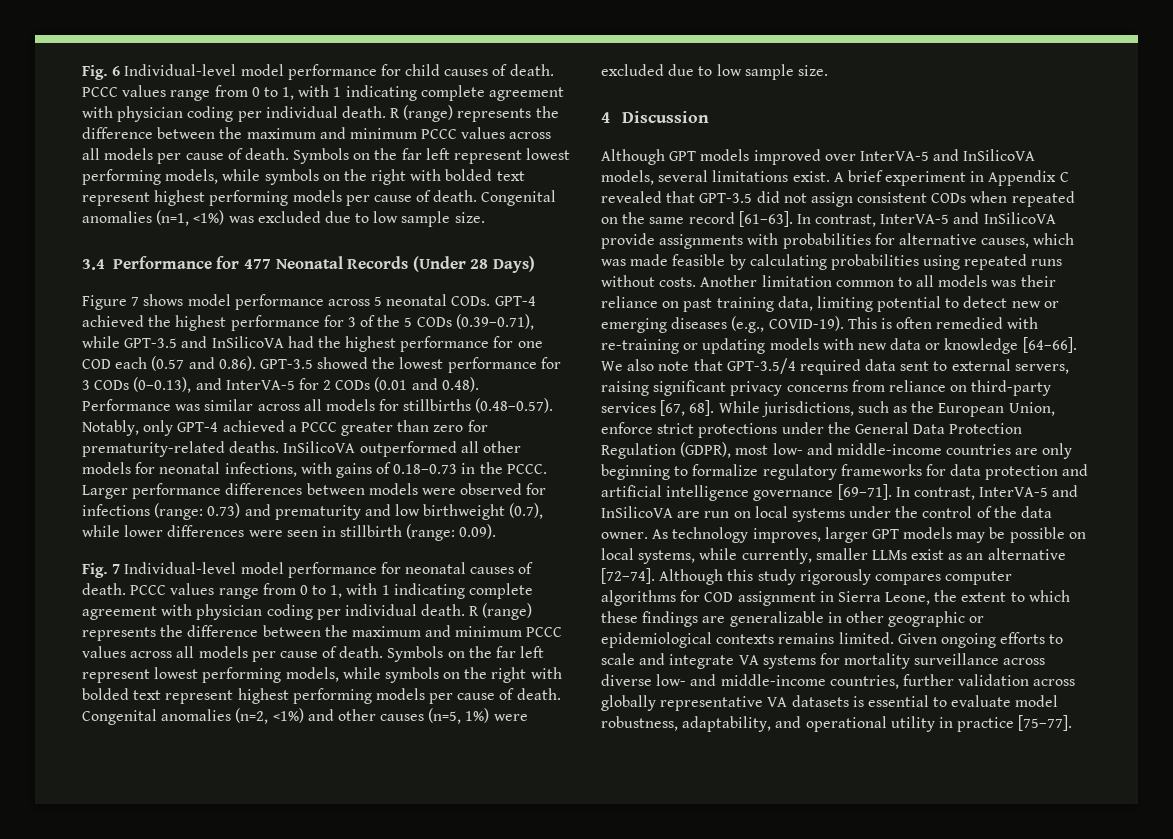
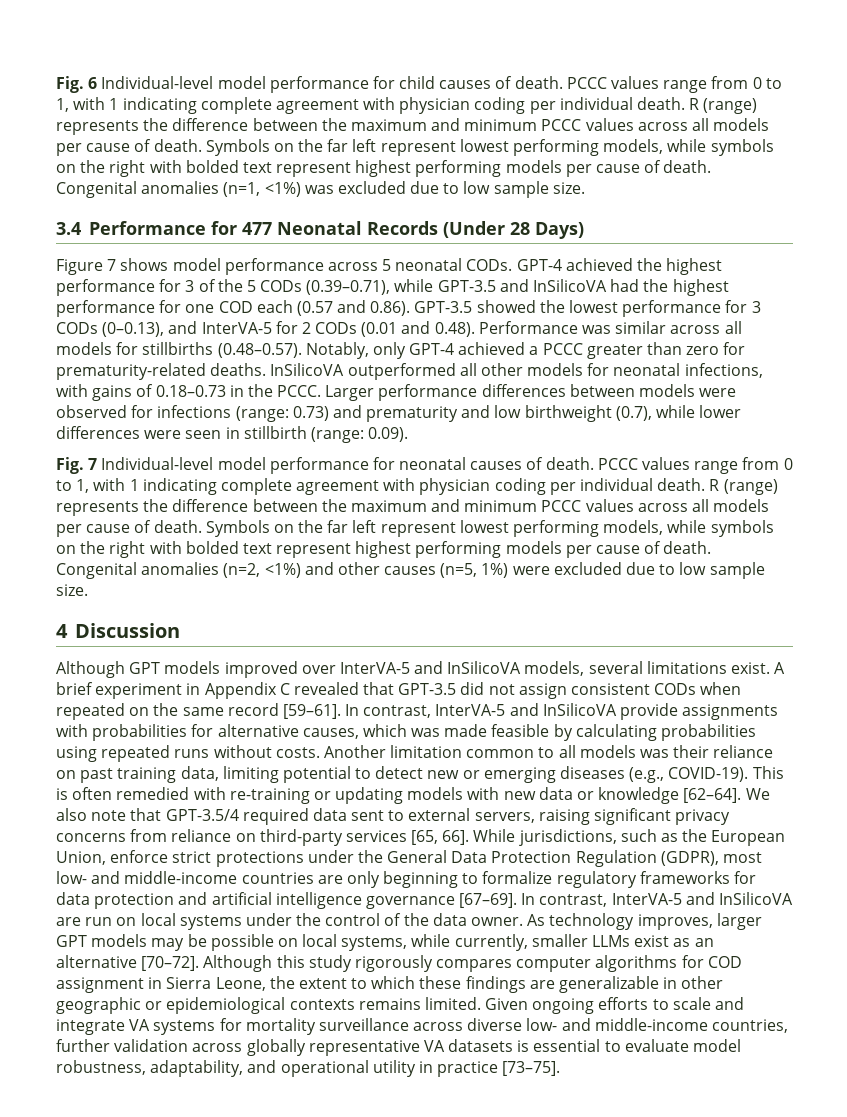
[738,211,793,227] [61–63]. -> [282,704,341,719] [59–61].
[1022,337,1077,353] [64–66]. -> [683,788,742,803] [62–64].
[660,400,715,416] [67, 68]. -> [411,830,470,845] [65, 66].
[837,484,892,500] [69–71]. -> [459,893,518,908] [67–69].
[601,568,655,584] [72–74]. -> [141,956,200,971] [70–72].
[1018,715,1073,731] [75–77]. -> [502,1061,561,1076] [73–75].

